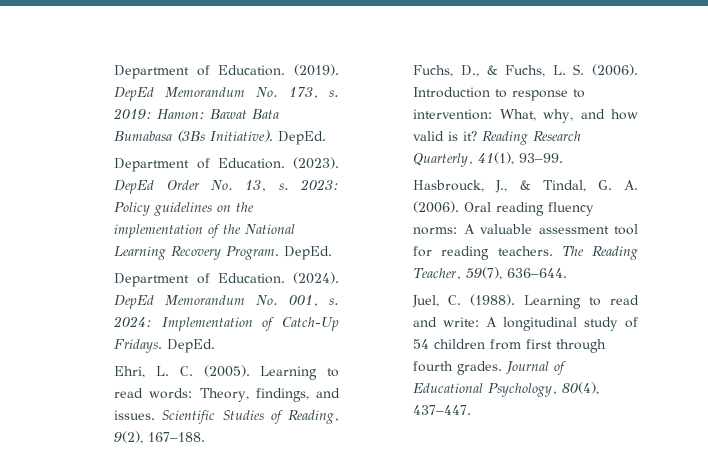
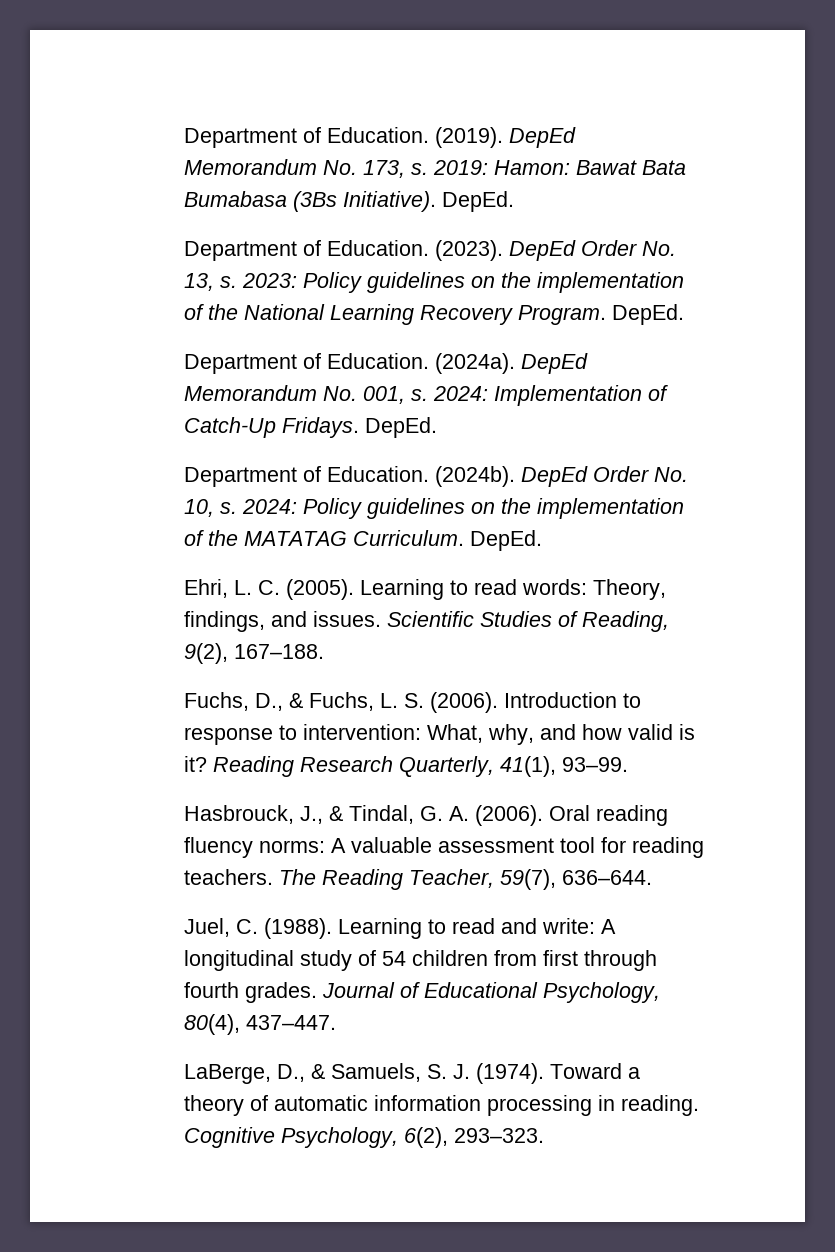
[293,272,339,284] (2024). -> [435,353,516,374] (2024a).
(216, 346) none -> [184,466,689,487] [184,498,685,519] [184,530,543,551] // Department of Education. (2024b). DepEd Order No. 10, s. 2024: Policy guidelines on the implementation of the MATATAG Curriculum. DepEd.
(472, 410) none -> [184,1063,641,1084] [184,1095,700,1116] [184,1127,545,1148] // LaBerge, D., & Samuels, S. J. (1974). Toward a theory of automatic information processing in reading. Cognitive Psychology, 6(2), 293–323.

